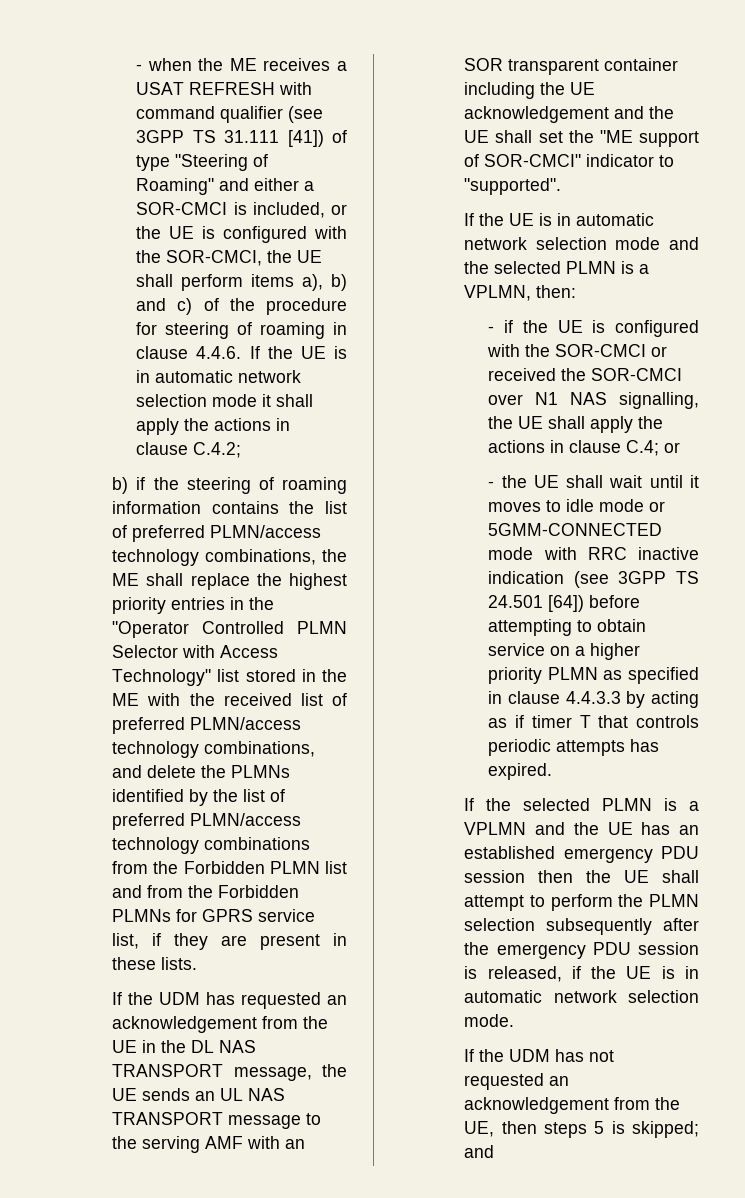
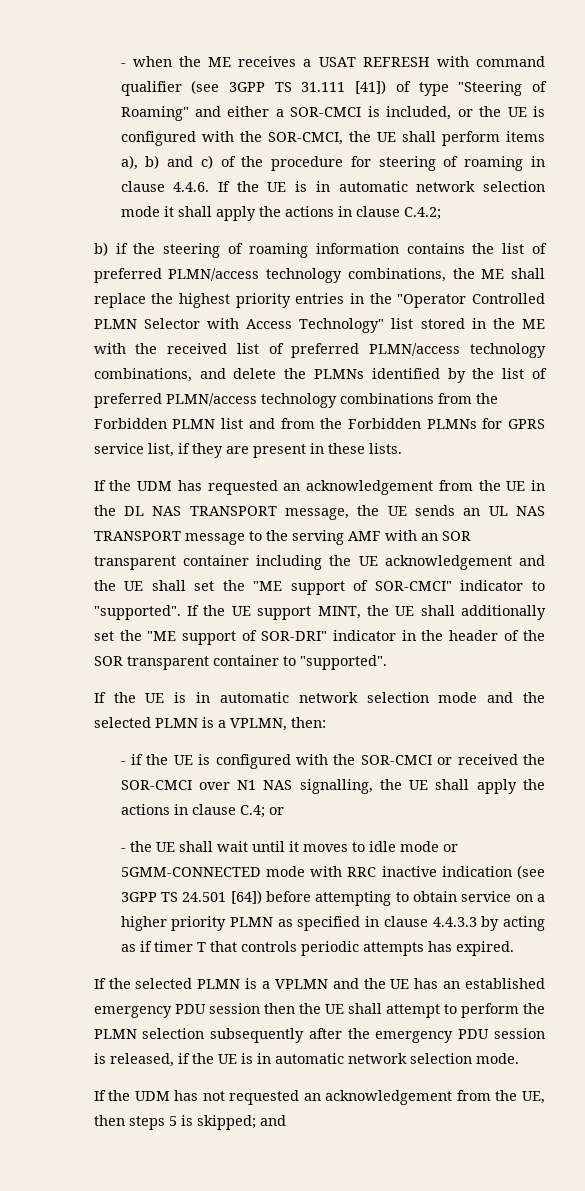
(562, 186) none -> [187,605,546,620] [93,630,545,645] [93,655,387,670] If the UE support MINT, the UE shall additionally set the "ME support of SOR-DRI" indicator in the header of the SOR transparent container to "supported".

